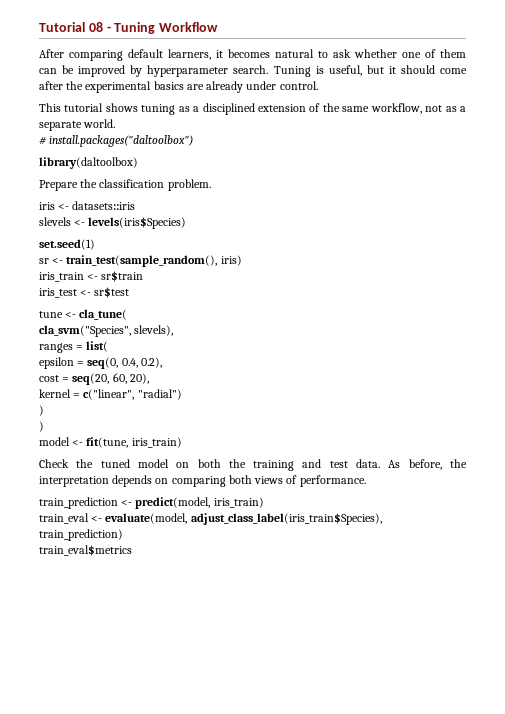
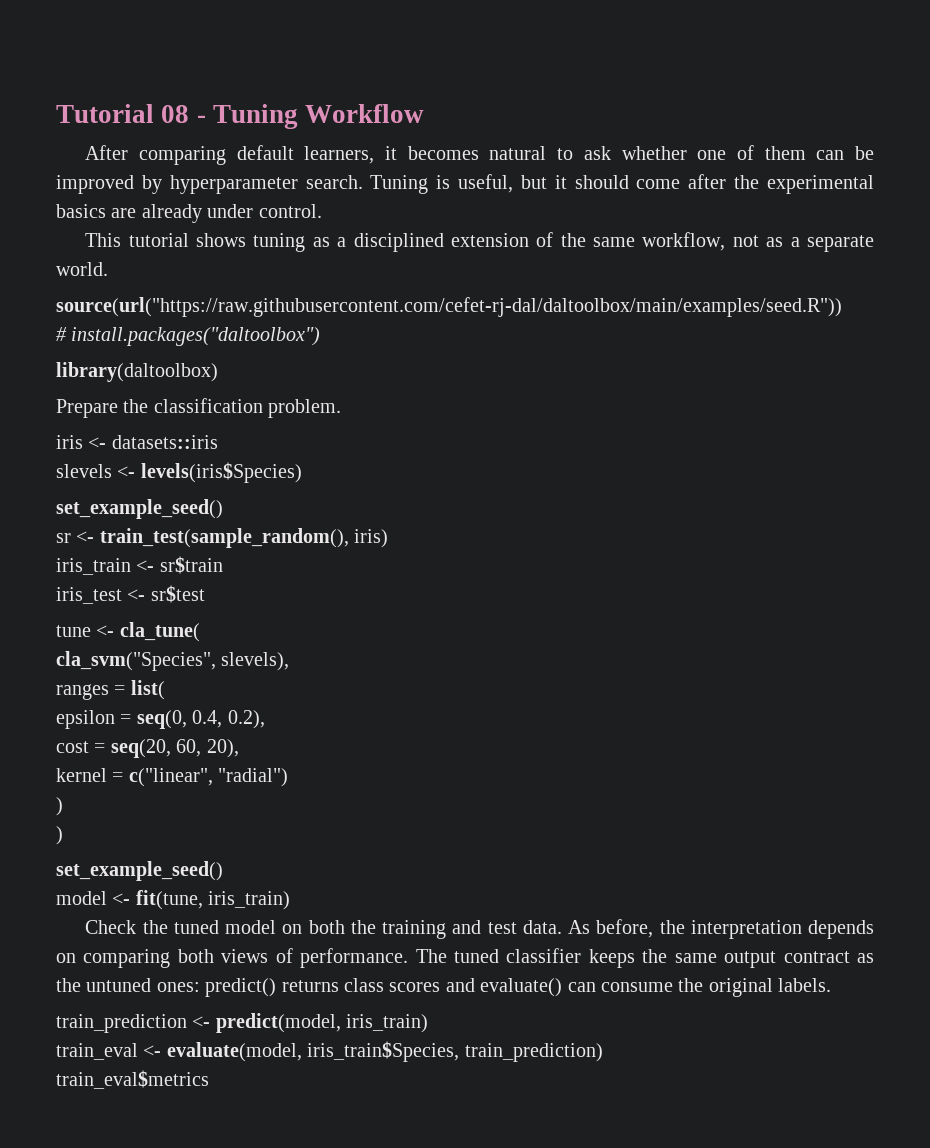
(116, 123) none -> [56,297,842,317] // source(url("https://raw.githubusercontent.com/cefet-rj-dal/daltoolbox/main/examples/seed.R"))
[39,239,95,250] set.seed(1) -> [56,499,223,519] set_example_seed()
(44, 426) none -> [56,861,223,881] // set_example_seed()
(366, 481) none -> [415,948,875,968] [56,978,832,997] The tuned classifier keeps the same output contract as the untuned ones: predict() returns class scores and evaluate() can consume the original labels.
[190,513,382,525] adjust_class_label(iris_train$Species), -> [307,1041,460,1062] iris_train$Species,

